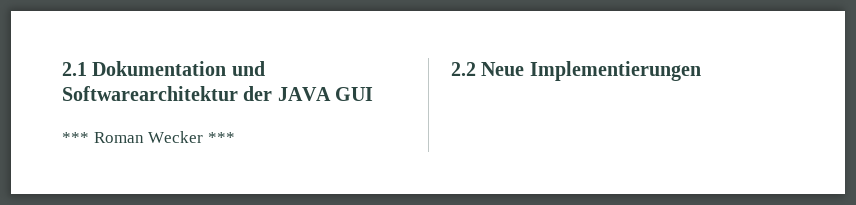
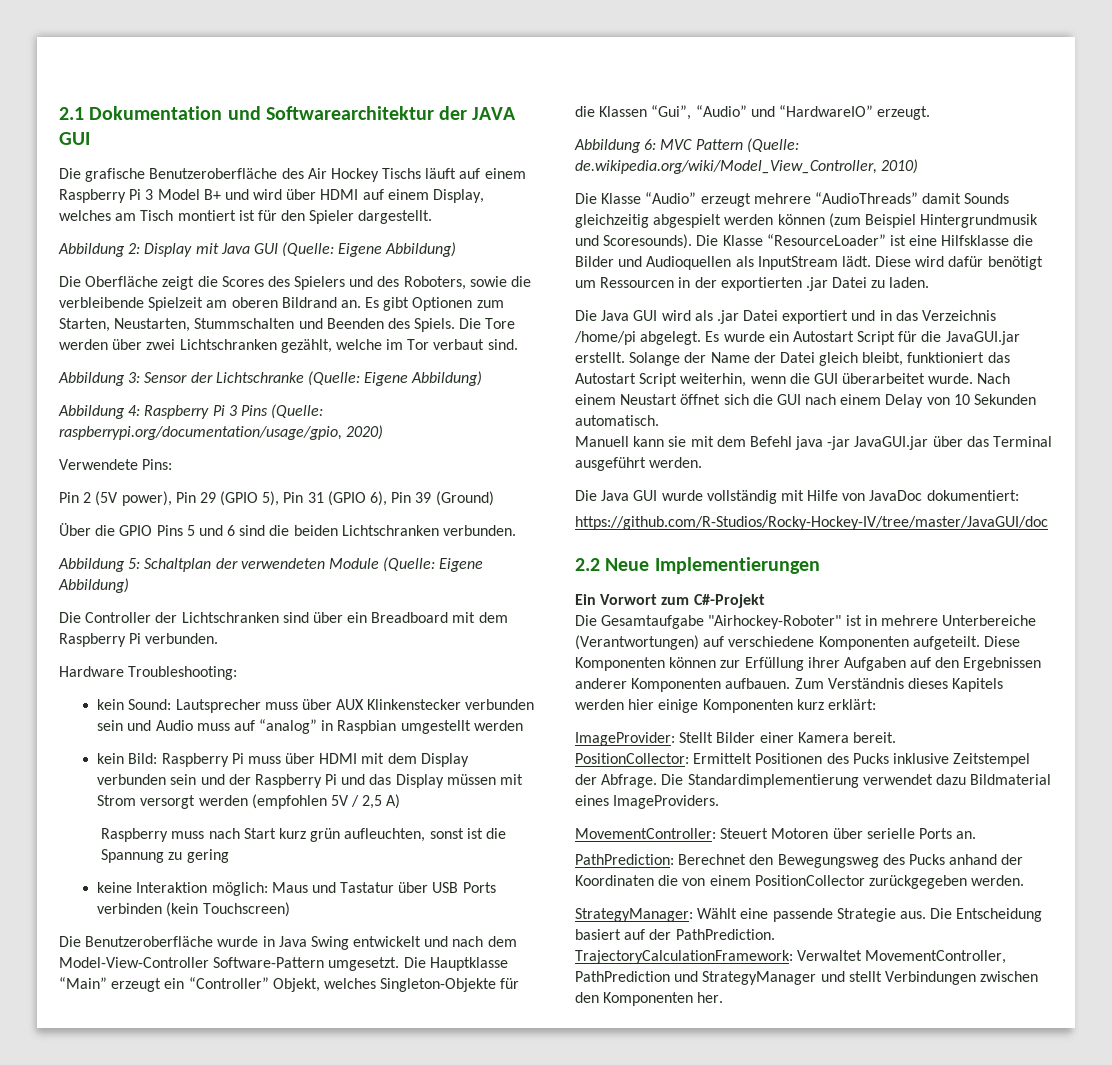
[62,131,235,143] [451,61,701,81] *** Roman Wecker *** // 2.2 Neue Implementierungen -> [59,168,526,182] [59,189,485,203] [59,210,433,224] [58,242,457,257] [59,276,532,290] [59,297,504,311] [59,318,516,332] [59,339,518,353] [58,371,483,386] [58,404,324,419] [59,425,384,440] [59,459,173,470] [59,491,494,506] [59,523,517,536] [58,557,484,572] [58,578,129,593] [59,612,508,623] [59,633,219,647] [59,666,238,680] [97,699,535,713] [97,719,523,734] [97,753,469,767] [97,774,524,788] [97,794,401,809] [101,828,506,842] [101,849,229,863] [97,882,496,896] [97,902,290,917] [59,936,517,950] [59,957,508,971] [59,977,520,992] [575,105,931,120] [574,138,799,153] [575,159,919,174] [575,192,1010,207] [575,213,1039,228] [575,234,1034,249] [575,256,1043,270] [575,277,930,291] [575,310,997,324] [574,331,1020,345] [575,352,1010,366] [575,373,1011,387] [575,394,1037,408] [575,415,659,426] [575,436,1053,450] [575,457,703,471] [575,490,1019,504] [575,516,1048,530] [575,557,820,574] [575,594,765,608] [575,615,1037,629] [575,635,1020,650] [575,657,1042,671] [575,678,1004,692] [575,699,876,713] [575,732,896,746] [575,753,1031,767] [575,774,1052,788] [575,795,720,809] [575,828,977,839] [575,854,1024,868] [575,875,1025,889] [575,908,1043,922] [575,929,775,940] [575,950,1007,964] [575,971,1039,985] [575,992,724,1006] Die grafische Benutzeroberfläche des Air Hockey Tischs läuft auf einem Raspberry Pi 3 Model B+ und wird über HDMI auf einem Display, welches am Tisch montiert ist für den Spieler dargestellt. // Abbildung 2: Display mit Java GUI (Quelle: Eigene Abbildung) // Die Oberfläche zeigt die Scores des Spielers und des Roboters, sowie die verbleibende Spielzeit am oberen Bildrand an. Es gibt Optionen zum Starten, Neustarten, Stummschalten und Beenden des Spiels. Die Tore werden über zwei Lichtschranken gezählt, welche im Tor verbaut sind. // Abbildung 3: Sensor der Lichtschranke (Quelle: Eigene Abbildung) // Abbildung 4: Raspberry Pi 3 Pins (Quelle: raspberrypi.org/documentation/usage/gpio, 2020) // Verwendete Pins: // Pin 2 (5V power), Pin 29 (GPIO 5), Pin 31 (GPIO 6), Pin 39 (Ground) // Über die GPIO Pins 5 und 6 sind die beiden Lichtschranken verbunden. // Abbildung 5: Schaltplan der verwendeten Module (Quelle: Eigene Abbildung) // Die Controller der Lichtschranken sind über ein Breadboard mit dem Raspberry Pi verbunden. // Hardware Troubleshooting: // kein Sound: Lautsprecher muss über AUX Klinkenstecker verbunden sein und Audio muss auf “analog” in Raspbian umgestellt werden // kein Bild: Raspberry Pi muss über HDMI mit dem Display verbunden sein und der Raspberry Pi und das Display müssen mit Strom versorgt werden (empfohlen 5V / 2,5 A) // Raspberry muss nach Start kurz grün aufleuchten, sonst ist die Spannung zu gering // keine Interaktion möglich: Maus und Tastatur über USB Ports verbinden (kein Touchscreen) // Die Benutzeroberfläche wurde in Java Swing entwickelt und nach dem Model-View-Controller Software-Pattern umgesetzt. Die Hauptklasse “Main” erzeugt ein “Controller” Objekt, welches Singleton-Objekte für die Klassen “Gui”, “Audio” und “HardwareIO” erzeugt. // Abbildung 6: MVC Pattern (Quelle: de.wikipedia.org/wiki/Model_View_Controller, 2010) // Die Klasse “Audio” erzeugt mehrere “AudioThreads” damit Sounds gleichzeitig abgespielt werden können (zum Beispiel Hintergrundmusik und Scoresounds). Die Klasse “ResourceLoader” ist eine Hilfsklasse die Bilder und Audioquellen als InputStream lädt. Diese wird dafür benötigt um Ressourcen in der exportierten .jar Datei zu laden. // Die Java GUI wird als .jar Datei exportiert und in das Verzeichnis /home/pi abgelegt. Es wurde ein Autostart Script für die JavaGUI.jar erstellt. Solange der Name der Datei gleich bleibt, funktioniert das Autostart Script weiterhin, wenn die GUI überarbeitet wurde. Nach einem Neustart öffnet sich die GUI nach einem Delay von 10 Sekunden automatisch. // Manuell kann sie mit dem Befehl java -jar JavaGUI.jar über das Terminal ausgeführt werden. // Die Java GUI wurde vollständig mit Hilfe von JavaDoc dokumentiert: // https://github.com/R-Studios/Rocky-Hockey-IV/tree/master/JavaGUI/doc // 2.2 Neue Implementierungen // Ein Vorwort zum C#-Projekt // Die Gesamtaufgabe "Airhockey-Roboter" ist in mehrere Unterbereiche (Verantwortungen) auf verschiedene Komponenten aufgeteilt. Diese Komponenten können zur Erfüllung ihrer Aufgaben auf den Ergebnissen anderer Komponenten aufbauen. Zum Verständnis dieses Kapitels werden hier einige Komponenten kurz erklärt: // ImageProvider: Stellt Bilder einer Kamera bereit. // PositionCollector: Ermittelt Positionen des Pucks inklusive Zeitstempel der Abfrage. Die Standardimplementierung verwendet dazu Bildmaterial eines ImageProviders. // MovementController: Steuert Motoren über serielle Ports an. // PathPrediction: Berechnet den Bewegungsweg des Pucks anhand der Koordinaten die von einem PositionCollector zurückgegeben werden. // StrategyManager: Wählt eine passende Strategie aus. Die Entscheidung basiert auf der PathPrediction. // TrajectoryCalculationFramework: Verwaltet MovementController, PathPrediction und StrategyManager und stellt Verbindungen zwischen den Komponenten her.

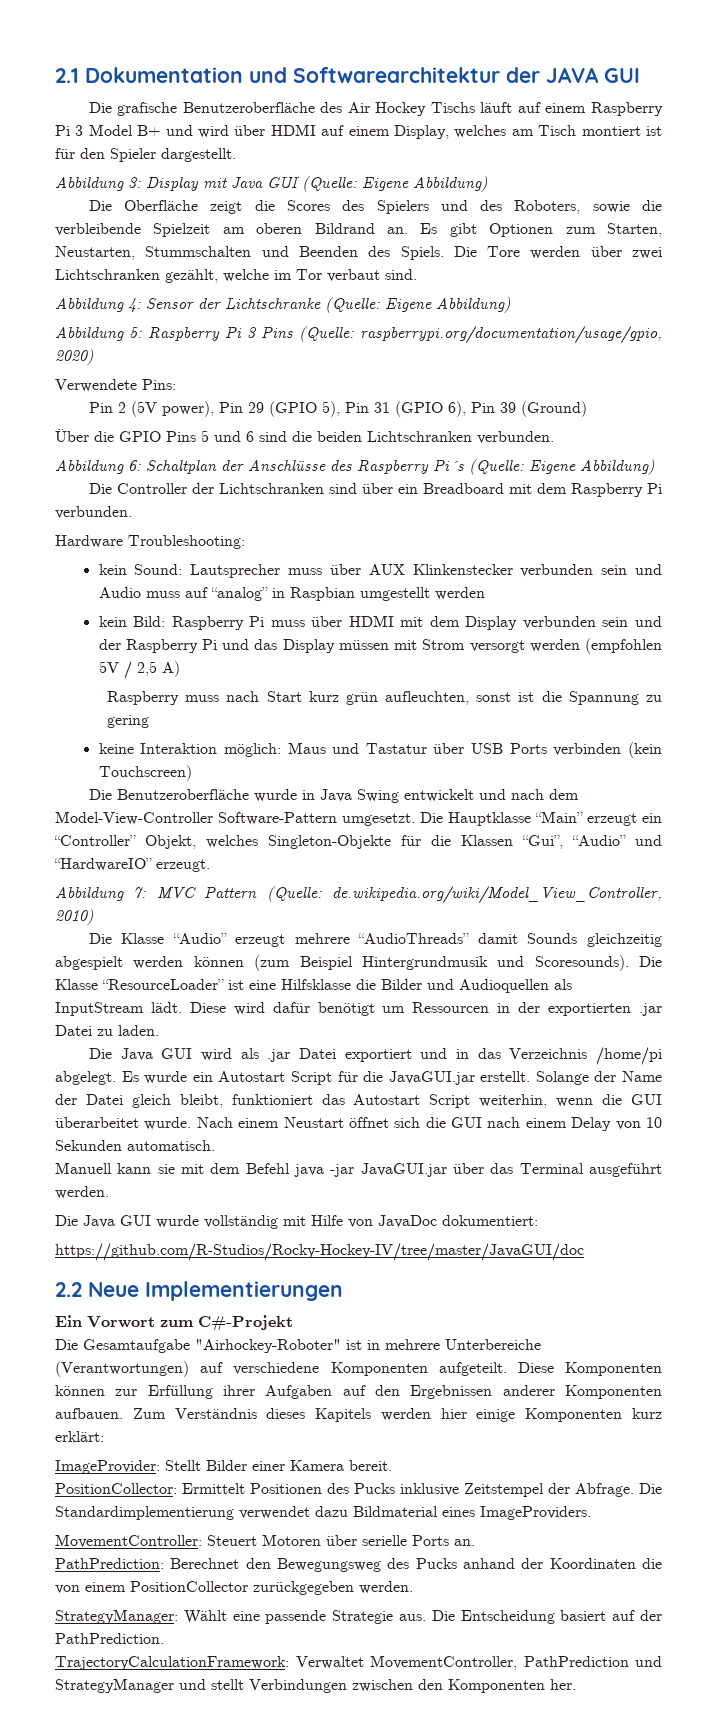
[128,243,141,254] 2: -> [128,177,141,188] 3:
[128,372,141,383] 3: -> [128,298,141,312] 4:
[128,405,141,416] 4: -> [129,327,142,338] 5:
[128,558,141,569] 5: -> [128,460,141,471] 6:
[240,558,379,569] verwendeten Module -> [248,459,464,474] Anschlüsse des Raspberry Pi´s
[644,139,657,150] 6: -> [133,887,147,898] 7:

